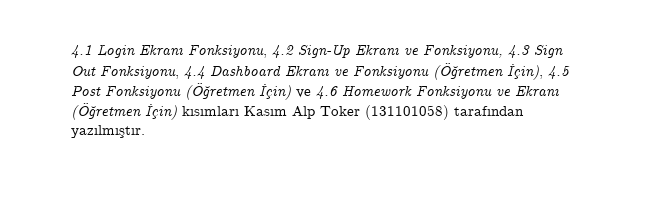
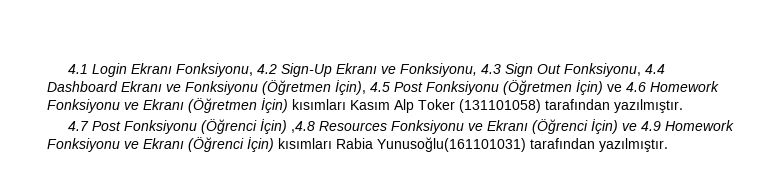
(145, 131) none -> [68,119,735,134] [47,137,668,152] // 4.7 Post Fonksiyonu (Öğrenci İçin) ,4.8 Resources Fonksiyonu ve Ekranı (Öğrenci İçin) ve 4.9 Homework Fonksiyonu ve Ekranı (Öğrenci İçin) kısımları Rabia Yunusoğlu(161101031) tarafından yazılmıştır.

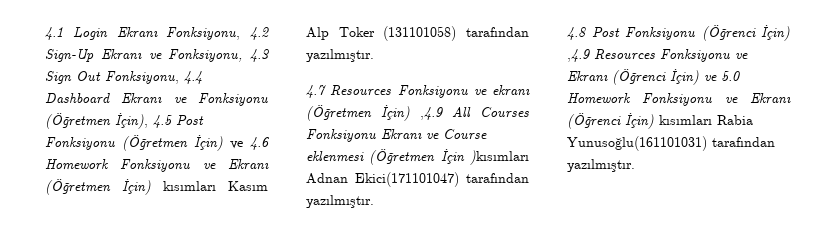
(90, 126) none -> [330,85,530,98] [306,104,529,121] [306,129,487,142] [306,148,529,165] [306,172,529,187] [306,195,374,208] [567,27,586,40] Resources Fonksiyonu ve ekranı (Öğretmen İçin) ,4.9 All Courses Fonksiyonu Ekranı ve Course eklenmesi (Öğretmen İçin )kısımları Adnan Ekici(171101047) tarafından yazılmıştır. // 4.8
[291,121,316,133] ,4.8 -> [567,49,590,62] ,4.9
[641,121,662,131] 4.9 -> [721,71,740,81] 5.0

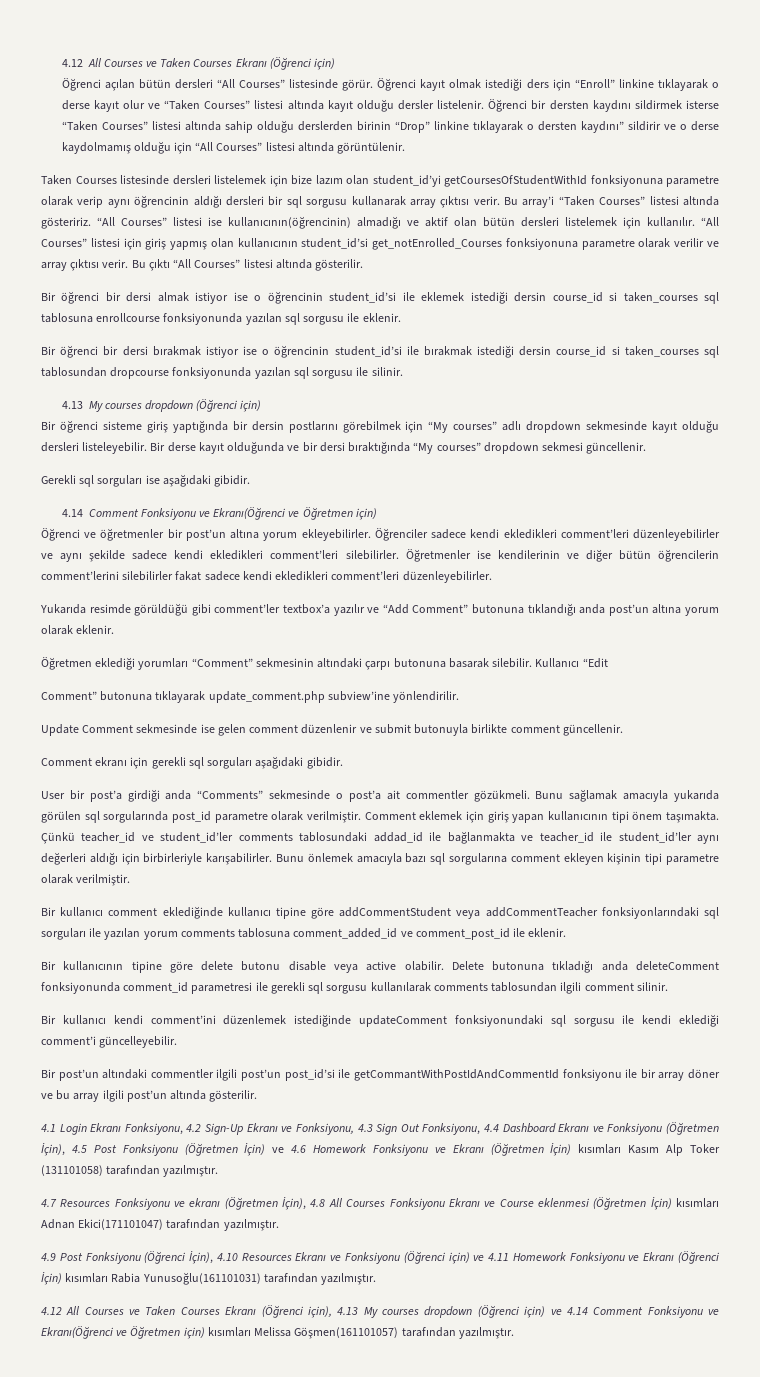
(45, 33) none -> [61,57,336,70] [61,78,719,91] [61,99,719,112] [61,120,720,133] [61,141,406,154] [41,175,719,187] [41,195,720,208] [41,216,719,229] [41,238,719,250] [41,259,364,271] [41,291,720,304] [41,313,401,325] [41,345,719,358] [41,367,403,379] [61,399,262,412] [41,420,719,433] [41,441,647,454] [41,474,251,487] [61,507,377,520] [41,528,720,541] [41,549,719,562] [41,571,492,583] [40,603,720,616] [41,625,115,635] [41,657,608,670] [41,691,460,703] [41,724,623,736] [41,756,343,769] [41,789,720,802] [41,811,719,823] [41,831,719,844] [41,852,719,865] [41,874,131,886] [41,906,719,919] [41,928,567,940] [41,960,719,973] [41,982,668,994] [41,1014,720,1027] [41,1036,178,1048] [41,1069,721,1081] [41,1090,258,1102] 4.12 All Courses ve Taken Courses Ekranı (Öğrenci için) // Öğrenci açılan bütün dersleri “All Courses” listesinde görür. Öğrenci kayıt olmak istediği ders için “Enroll” linkine tıklayarak o derse kayıt olur ve “Taken Courses” listesi altında kayıt olduğu dersler listelenir. Öğrenci bir dersten kaydını sildirmek isterse “Taken Courses” listesi altında sahip olduğu derslerden birinin “Drop” linkine tıklayarak o dersten kaydını” sildirir ve o derse kaydolmamış olduğu için “All Courses” listesi altında görüntülenir. // Taken Courses listesinde dersleri listelemek için bize lazım olan student_id’yi getCoursesOfStudentWithId fonksiyonuna parametre olarak verip aynı öğrencinin aldığı dersleri bir sql sorgusu kullanarak array çıktısı verir. Bu array’i “Taken Courses” listesi altında gösteririz. “All Courses” listesi ise kullanıcının(öğrencinin) almadığı ve aktif olan bütün dersleri listelemek için kullanılır. “All Courses” listesi için giriş yapmış olan kullanıcının student_id’si get_notEnrolled_Courses fonksiyonuna parametre olarak verilir ve array çıktısı verir. Bu çıktı “All Courses” listesi altında gösterilir. // Bir öğrenci bir dersi almak istiyor ise o öğrencinin student_id’si ile eklemek istediği dersin course_id si taken_courses sql tablosuna enrollcourse fonksiyonunda yazılan sql sorgusu ile eklenir. // Bir öğrenci bir dersi bırakmak istiyor ise o öğrencinin student_id’si ile bırakmak istediği dersin course_id si taken_courses sql tablosundan dropcourse fonksiyonunda yazılan sql sorgusu ile silinir. // 4.13 My courses dropdown (Öğrenci için) // Bir öğrenci sisteme giriş yaptığında bir dersin postlarını görebilmek için “My courses” adlı dropdown sekmesinde kayıt olduğu dersleri listeleyebilir. Bir derse kayıt olduğunda ve bir dersi bıraktığında “My courses” dropdown sekmesi güncellenir. // Gerekli sql sorguları ise aşağıdaki gibidir. // 4.14 Comment Fonksiyonu ve Ekranı(Öğrenci ve Öğretmen için) // Öğrenci ve öğretmenler bir post’un altına yorum ekleyebilirler. Öğrenciler sadece kendi ekledikleri comment’leri düzenleyebilirler ve aynı şekilde sadece kendi ekledikleri comment’leri silebilirler. Öğretmenler ise kendilerinin ve diğer bütün öğrencilerin comment’lerini silebilirler fakat sadece kendi ekledikleri comment’leri düzenleyebilirler. // Yukarıda resimde görüldüğü gibi comment’ler textbox’a yazılır ve “Add Comment” butonuna tıklandığı anda post’un altına yorum olarak eklenir. // Öğretmen eklediği yorumları “Comment” sekmesinin altındaki çarpı butonuna basarak silebilir. Kullanıcı “Edit // Comment” butonuna tıklayarak update_comment.php subview’ine yönlendirilir. // Update Comment sekmesinde ise gelen comment düzenlenir ve submit butonuyla birlikte comment güncellenir. // Comment ekranı için gerekli sql sorguları aşağıdaki gibidir. // User bir post’a girdiği anda “Comments” sekmesinde o post’a ait commentler gözükmeli. Bunu sağlamak amacıyla yukarıda görülen sql sorgularında post_id parametre olarak verilmiştir. Comment eklemek için giriş yapan kullanıcının tipi önem taşımakta. Çünkü teacher_id ve student_id’ler comments tablosundaki addad_id ile bağlanmakta ve teacher_id ile student_id’ler aynı değerleri aldığı için birbirleriyle karışabilirler. Bunu önlemek amacıyla bazı sql sorgularına comment ekleyen kişinin tipi parametre olarak verilmiştir. // Bir kullanıcı comment eklediğinde kullanıcı tipine göre addCommentStudent veya addCommentTeacher fonksiyonlarındaki sql sorguları ile yazılan yorum comments tablosuna comment_added_id ve comment_post_id ile eklenir. // Bir kullanıcının tipine göre delete butonu disable veya active olabilir. Delete butonuna tıkladığı anda deleteComment fonksiyonunda comment_id parametresi ile gerekli sql sorgusu kullanılarak comments tablosundan ilgili comment silinir. // Bir kullanıcı kendi comment’ini düzenlemek istediğinde updateComment fonksiyonundaki sql sorgusu ile kendi eklediği comment’i güncelleyebilir. // Bir post’un altındaki commentler ilgili post’un post_id’si ile getCommantWithPostIdAndCommentId fonksiyonu ile bir array döner ve bu array ilgili post’un altında gösterilir. //
[381,105,443,121] İçin) ,4.9 -> [282,1197,326,1210] İçin), 4.8
[440,149,529,165] İçin )kısımları -> [650,1197,720,1210] İçin) kısımları
[567,27,586,40] 4.8 -> [41,1253,56,1261] 4.9
[761,25,790,41] [567,49,748,62] [567,68,740,85] İçin) ,4.9 Resources Fonksiyonu ve Ekranı (Öğrenci İçin) ve 5.0 -> [189,1251,510,1264] İçin), 4.10 Resources Ekranı ve Fonksiyonu (Öğrenci için) ve 4.11
(635, 165) none -> [41,1305,719,1318] [41,1326,514,1339] // 4.12 All Courses ve Taken Courses Ekranı (Öğrenci için), 4.13 My courses dropdown (Öğrenci için) ve 4.14 Comment Fonksiyonu ve Ekranı(Öğrenci ve Öğretmen için) kısımları Melissa Göşmen(161101057) tarafından yazılmıştır.

